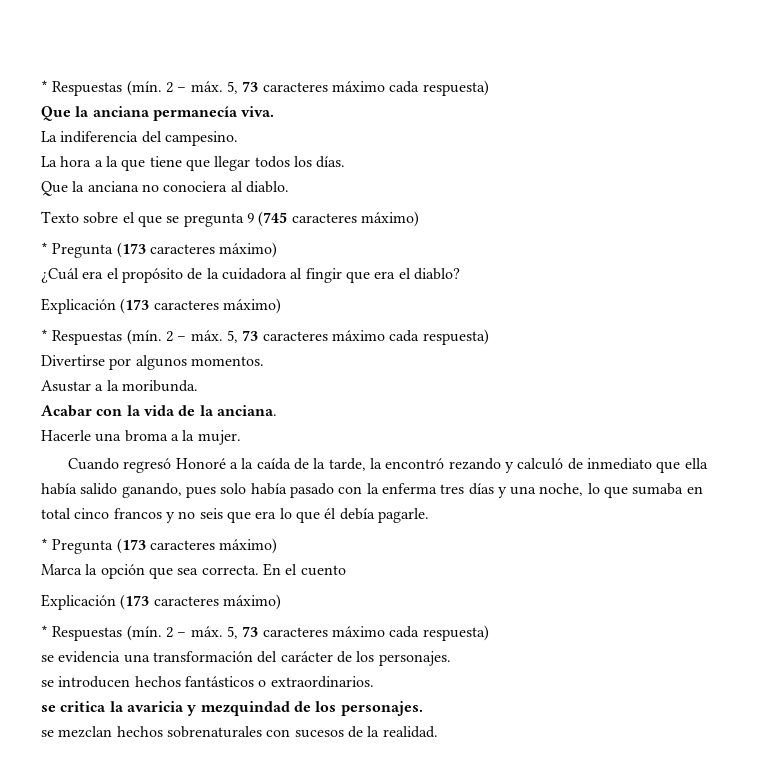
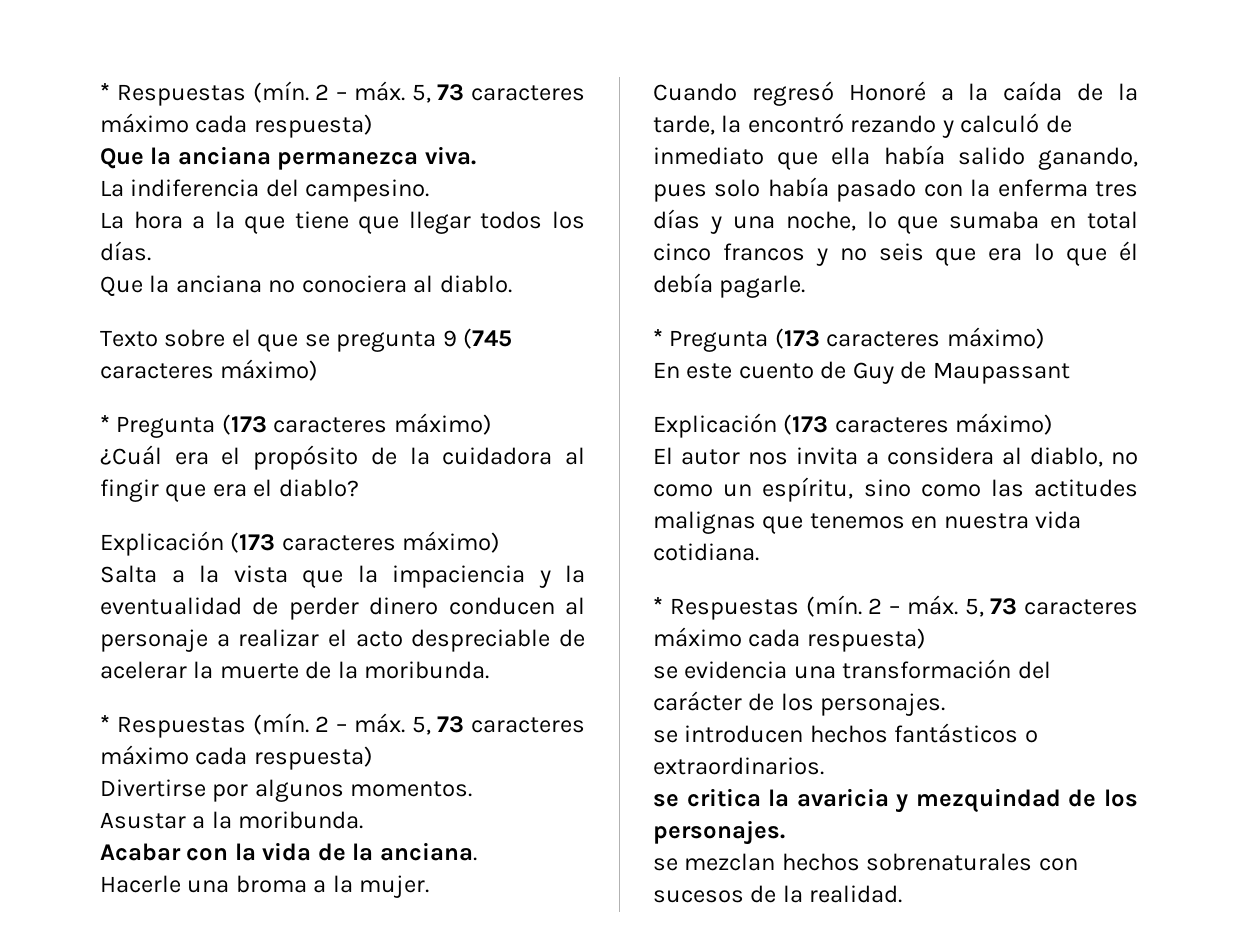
[152,106,238,121] permanecía -> [277,152,419,170] permanezca
(281, 306) none -> [100,565,585,588] [100,597,585,620] [100,629,585,652] [100,661,490,679] // Salta a la vista que la impaciencia y la eventualidad de perder dinero conducen al personaje a realizar el acto despreciable de acelerar la muerte de la moribunda.
[41,563,346,579] [41,594,281,610] Marca la opción que sea correcta. En el cuento // Explicación (173 caracteres máximo) -> [653,361,1070,384] [653,413,1054,438] [653,447,1138,467] [653,477,1138,502] [653,511,1082,534] [653,543,759,561] En este cuento de Guy de Maupassant // Explicación (173 caracteres máximo) // El autor nos invita a considera al diablo, no como un espíritu, sino como las actitudes malignas que tenemos en nuestra vida cotidiana.

